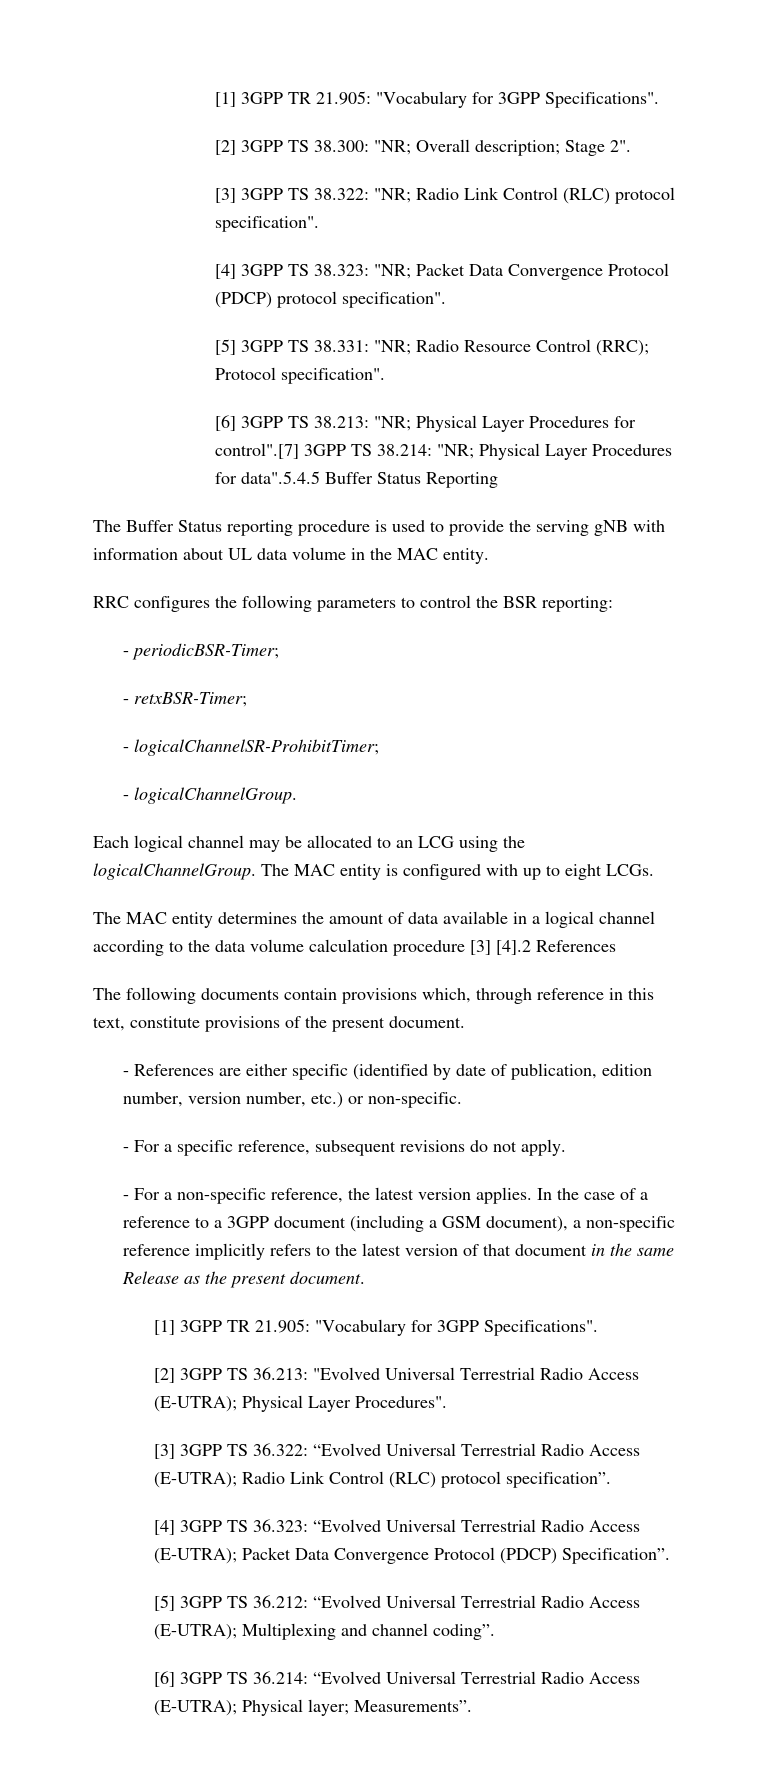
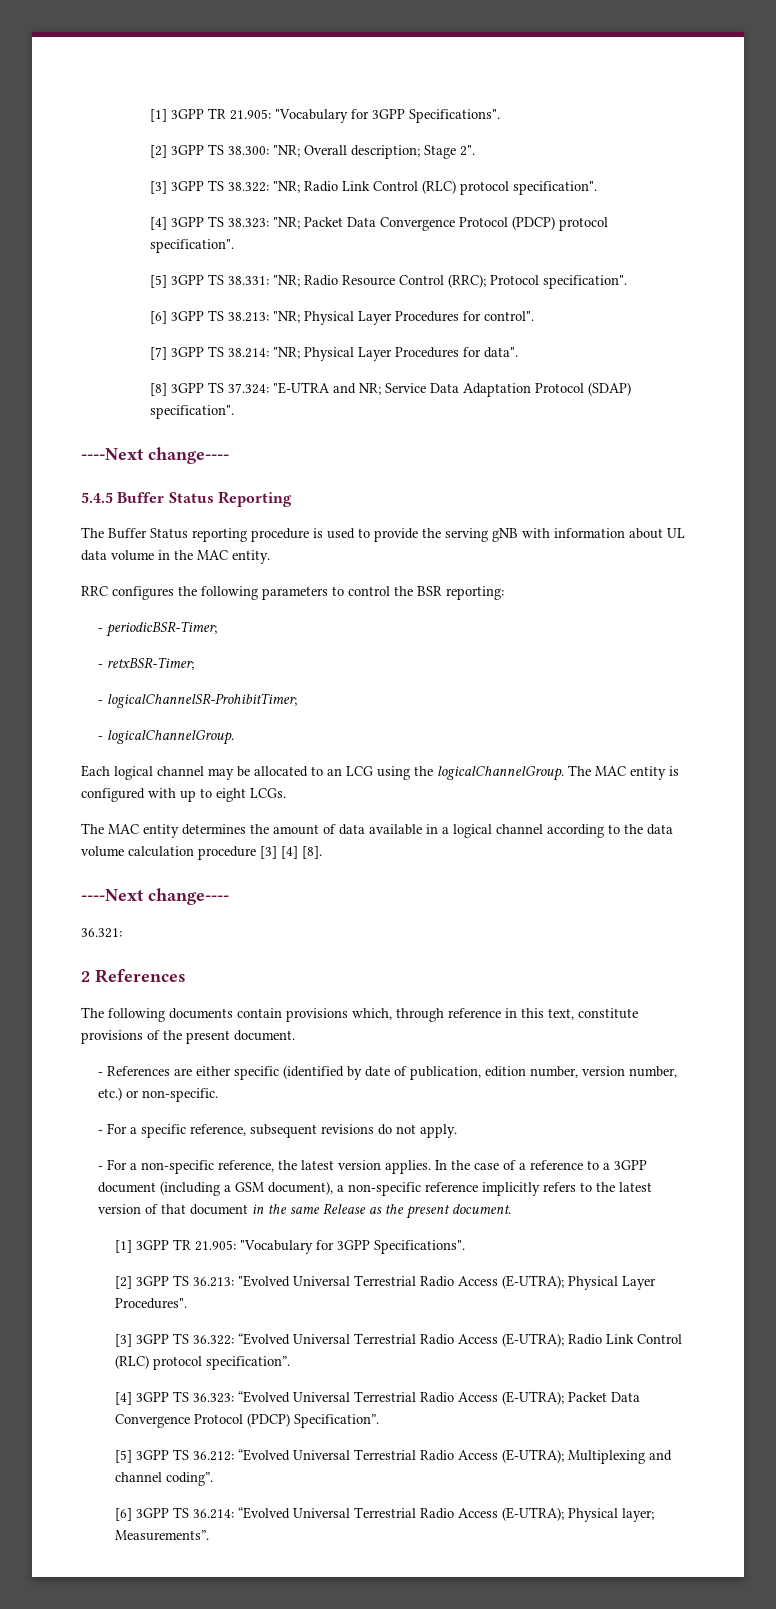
[214,443,299,459] control".[7] -> [483,311,534,321] [149,347,167,360] control". // [7]
[240,471,320,484] data".5.4.5 -> [483,347,518,358] [149,382,631,397] [149,405,234,419] [81,447,229,464] [81,492,113,503] data". // [8] 3GPP TS 37.324: "E-UTRA and NR; Service Data Adaptation Protocol (SDAP) specification". // ----Next change---- // 5.4.5
[496,940,531,955] [4].2 -> [281,846,322,859] [81,888,229,905] [81,928,122,938] [81,971,90,982] [4] [8]. // ----Next change---- // 36.321: // 2

